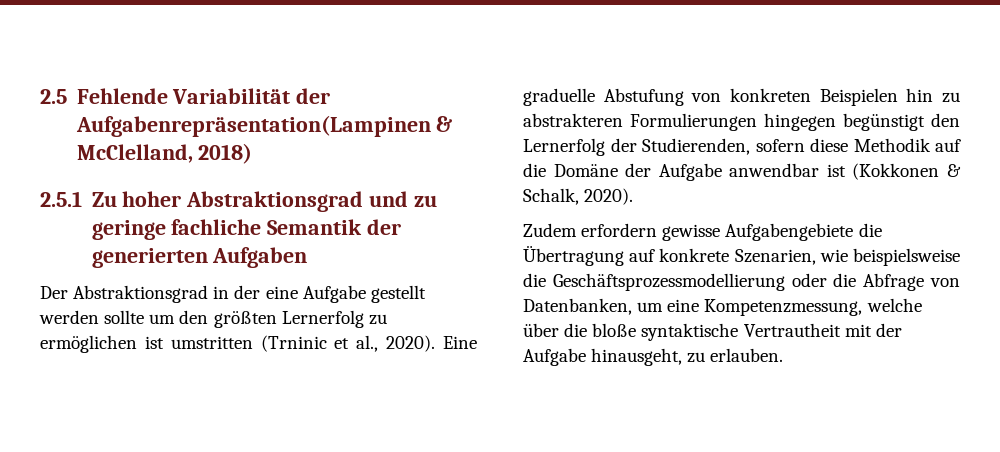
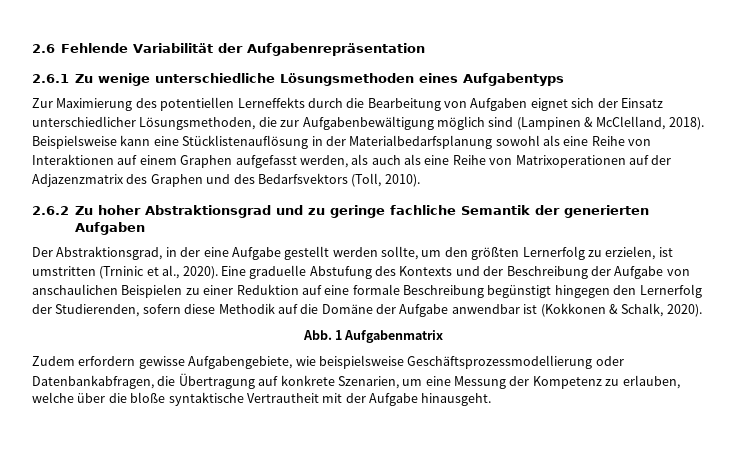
[40,89,67,104] 2.5 -> [32,44,55,53] 2.6
[75,115,453,137] [76,143,253,164] [40,191,82,207] Aufgabenrepräsentation(Lampinen & McClelland, 2018) // 2.5.1 -> [247,43,426,56] [32,73,565,86] [32,97,663,111] [32,116,704,130] [32,135,652,149] [32,154,672,168] [32,173,420,187] [32,206,69,215] Aufgabenrepräsentation // 2.6.1 Zu wenige unterschiedliche Lösungsmethoden eines Aufgabentyps // Zur Maximierung des potentiellen Lerneffekts durch die Bearbeitung von Aufgaben eignet sich der Einsatz unterschiedlicher Lösungsmethoden, die zur Aufgabenbewältigung möglich sind (Lampinen & McClelland, 2018). Beispielsweise kann eine Stücklistenauflösung in der Materialbedarfsplanung sowohl als eine Reihe von Interaktionen auf einem Graphen aufgefasst werden, als auch als eine Reihe von Matrixoperationen auf der Adjazenzmatrix des Graphen und des Bedarfsvektors (Toll, 2010). // 2.6.2
[73,285,209,303] Abstraktionsgrad -> [56,246,163,260] Abstraktionsgrad,
[104,310,145,324] sollte -> [381,246,418,260] sollte,
[40,335,137,353] ermöglichen -> [605,246,656,260] erzielen,
[691,88,961,106] [523,113,925,131] von konkreten Beispielen hin zu abstrakteren Formulierungen hingegen begünstigt -> [375,266,690,279] [32,284,610,298] des Kontexts und der Beschreibung der Aufgabe von anschaulichen Beispielen zu einer Reduktion auf eine formale Beschreibung begünstigt hingegen
(634, 196) none -> [302,330,444,343] // Abb. 1 Aufgabenmatrix
[725,223,854,241] Aufgabengebiete -> [188,355,624,369] [32,375,154,389] Aufgabengebiete, wie beispielsweise Geschäftsprozessmodellierung oder Datenbankabfragen,
[819,248,960,266] [523,273,960,291] [523,298,863,316] wie beispielsweise die Geschäftsprozessmodellierung oder die Abfrage von Datenbanken, um eine Kompetenzmessung, -> [402,375,680,389] um eine Messung der Kompetenz zu erlauben,
[591,348,784,366] hinausgeht, zu erlauben. -> [421,393,492,406] hinausgeht.

